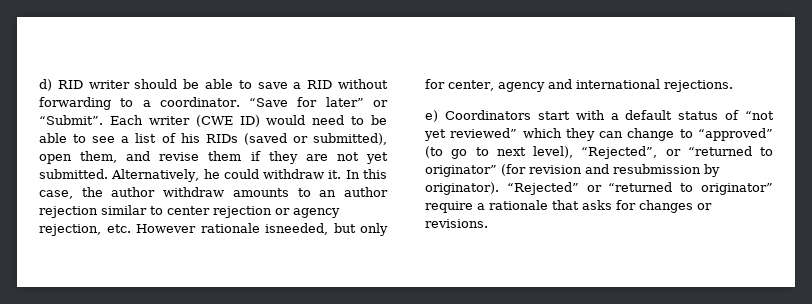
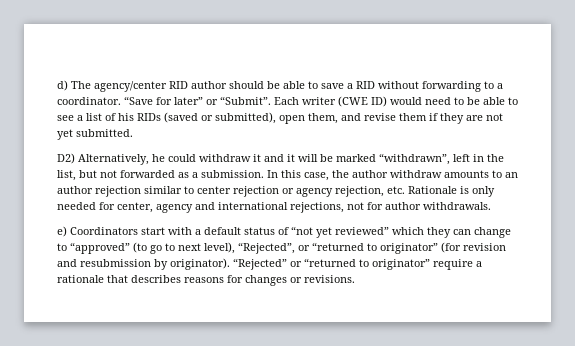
[57,80,130,89] RID writer -> [71,81,227,92] The agency/center RID author
(108, 174) none -> [57,153,75,164] // D2)
[328,170,342,179] it. -> [253,153,504,165] [57,170,264,181] it and it will be marked “withdrawn”, left in the list, but not forwarded as a submission.
[136,223,388,236] However rationale isneeded, but only -> [408,186,495,197] [57,202,96,210] Rationale is only needed
[663,80,733,92] rejections. -> [290,202,491,213] rejections, not for author withdrawals.
[582,200,612,210] asks -> [131,275,224,283] describes reasons

